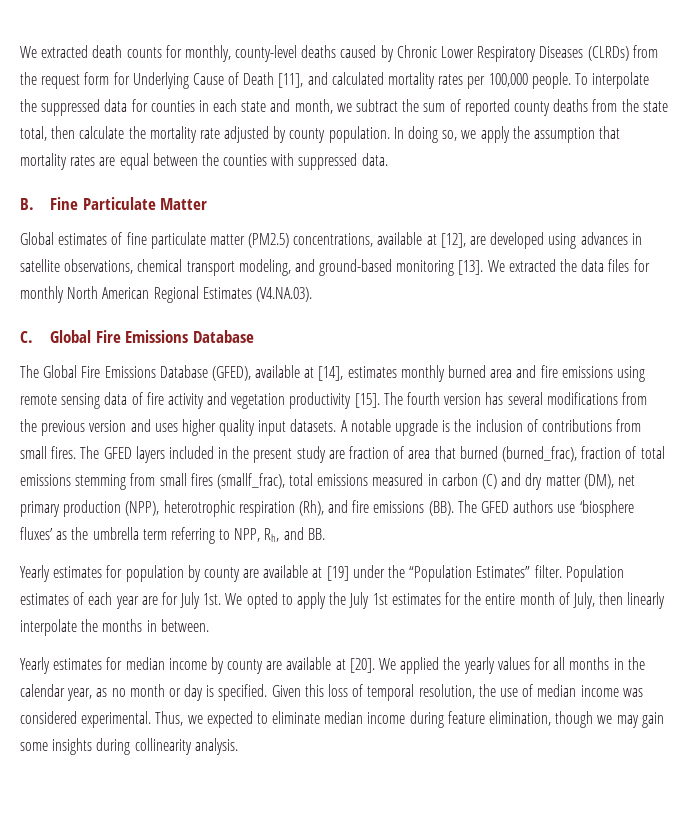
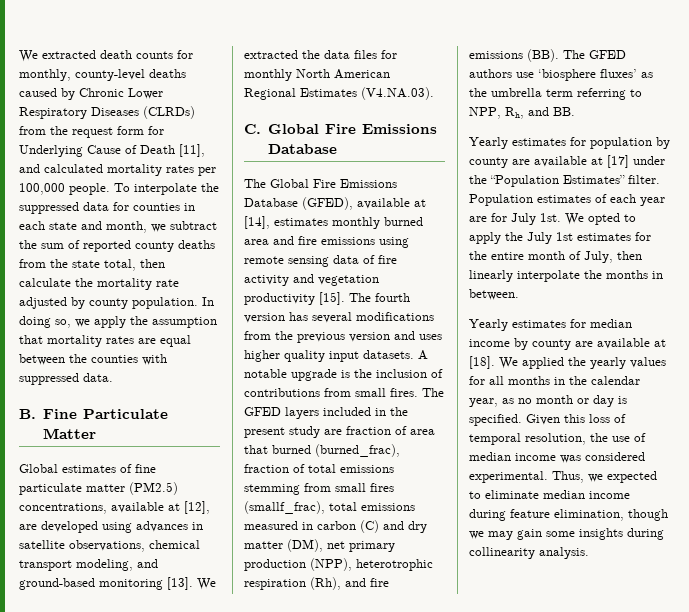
[326,566,349,581] [19] -> [607,155,629,168] [17]
[349,658,375,673] [20]. -> [469,356,495,369] [18].

